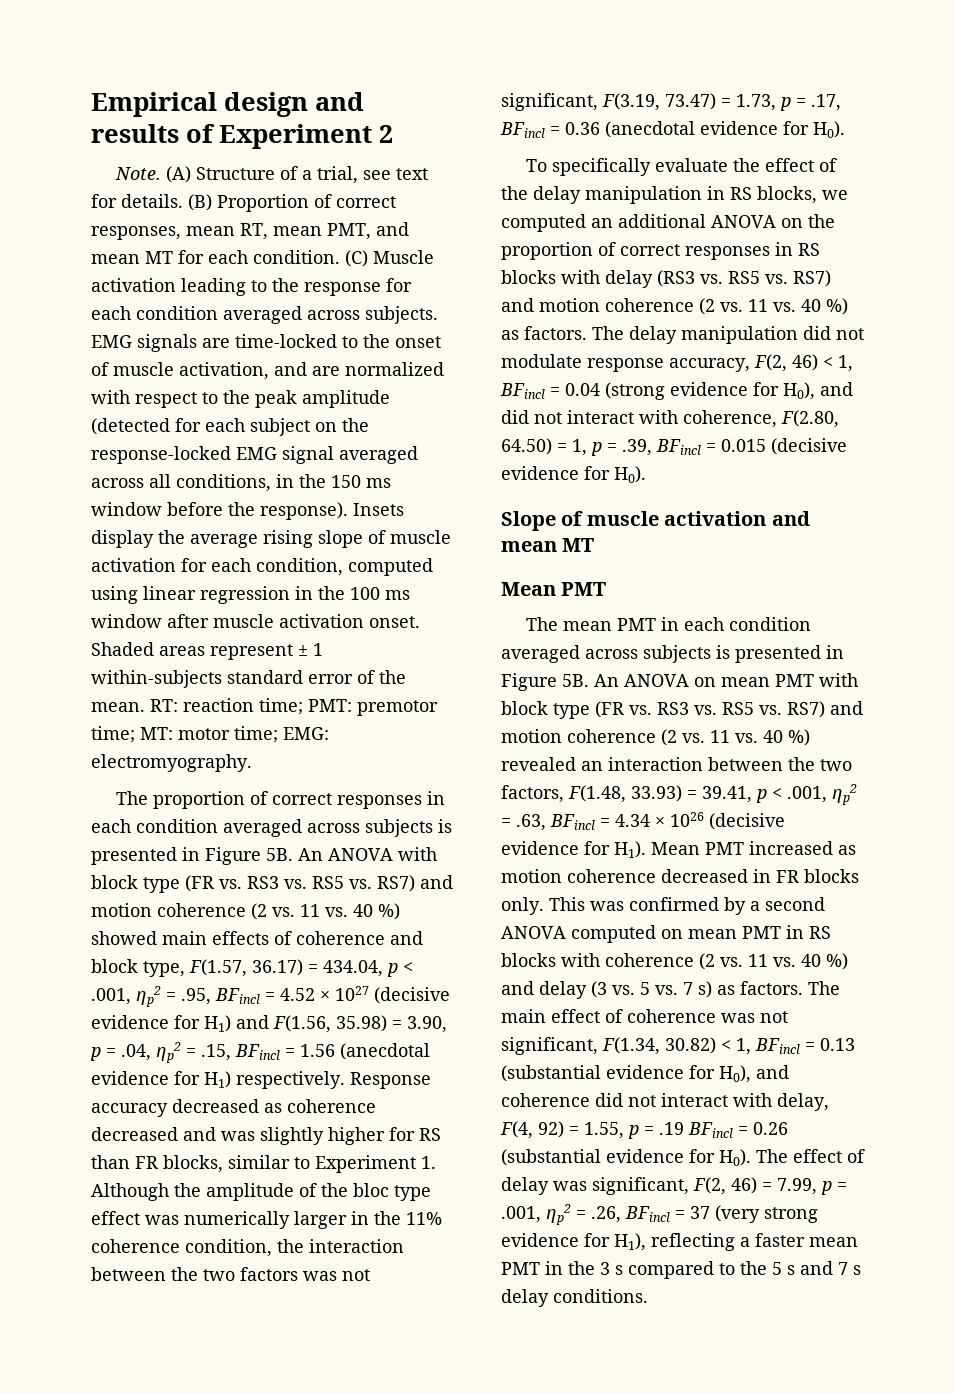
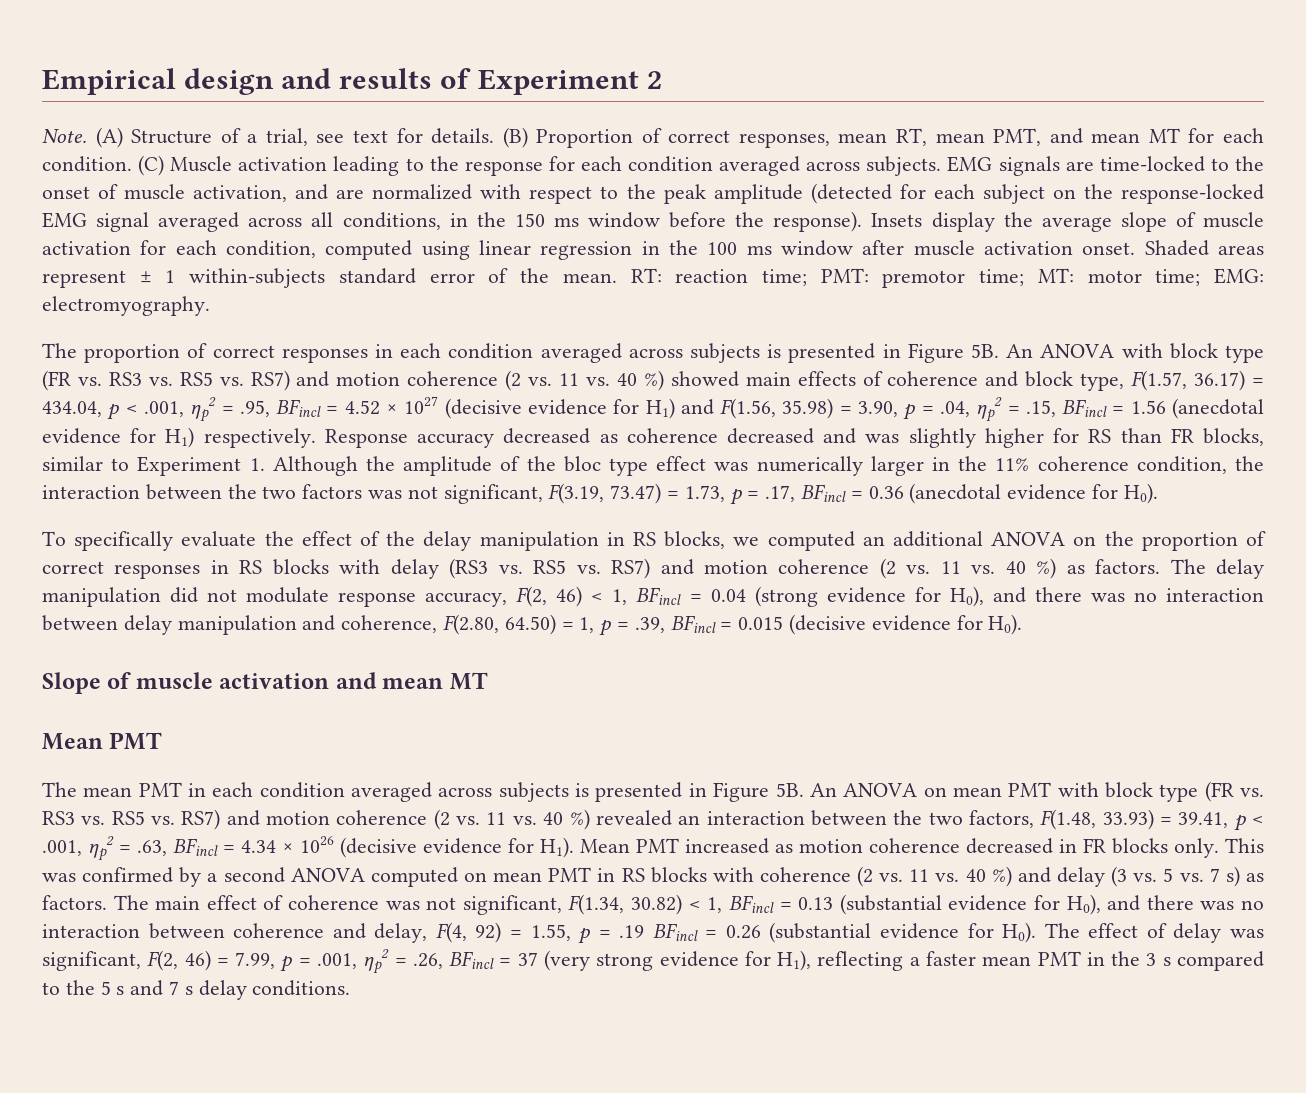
[263,530,313,548] rising -> (1112, 224) none
[501,410,678,424] did not interact with -> [1034,587,1264,602] [42,615,336,635] there was no interaction between delay manipulation and
[501,1093,772,1107] coherence did not interact with -> [1146,895,1264,910] [42,923,366,939] there was no interaction between coherence and

